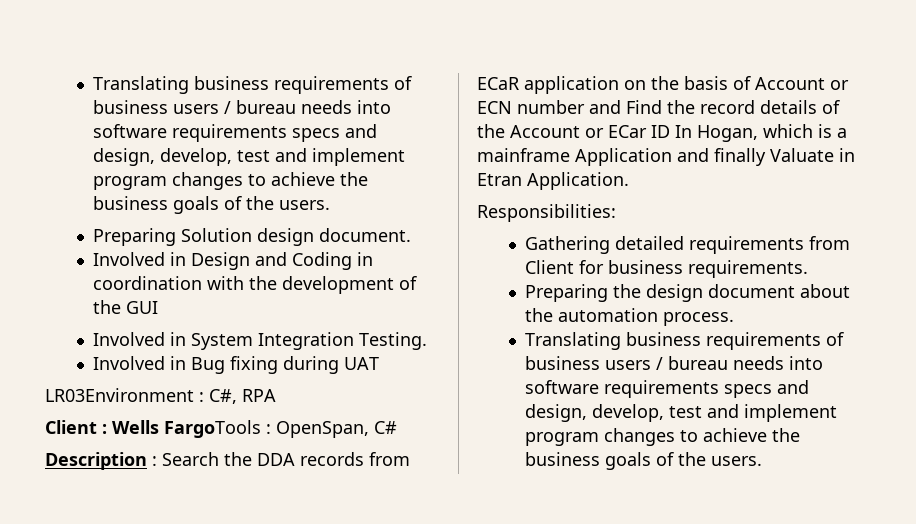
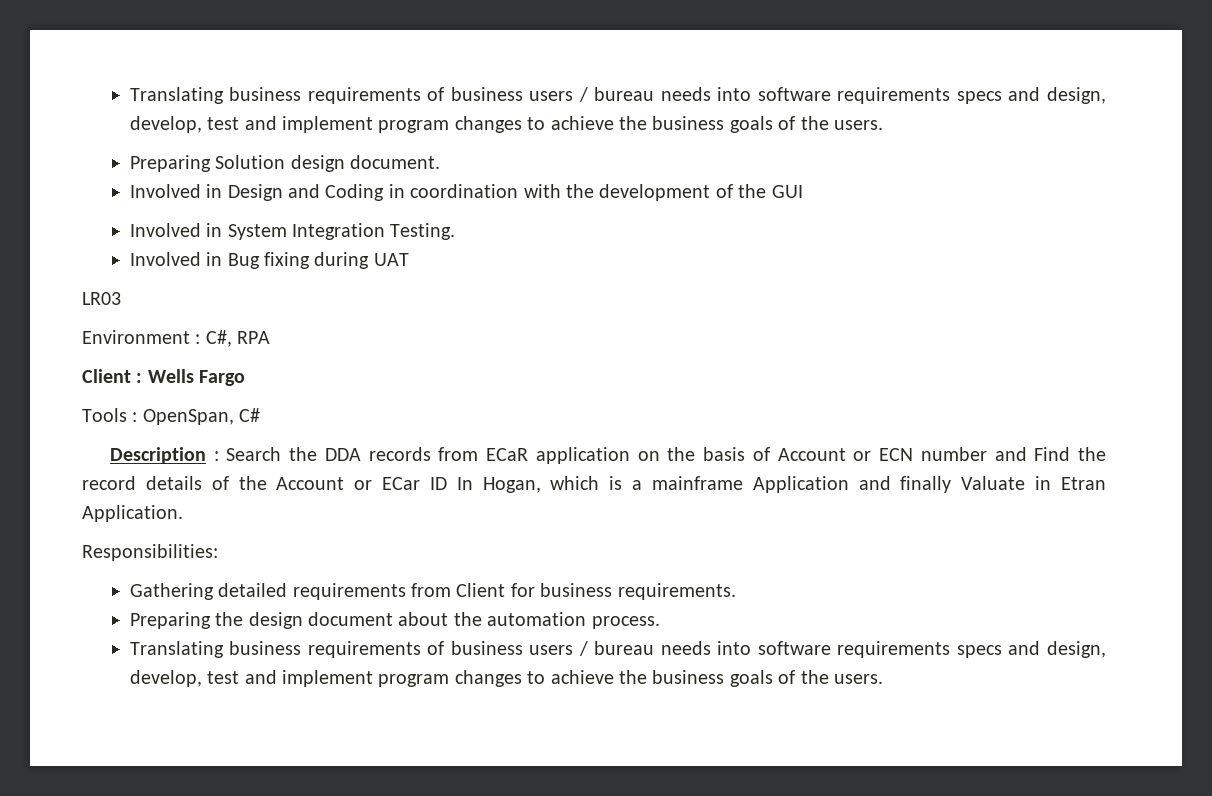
[45,388,194,402] LR03Environment -> [82,292,121,305] [82,330,190,344] LR03 // Environment
[164,420,261,438] FargoTools -> [199,370,246,386] [82,408,127,422] Fargo // Tools

